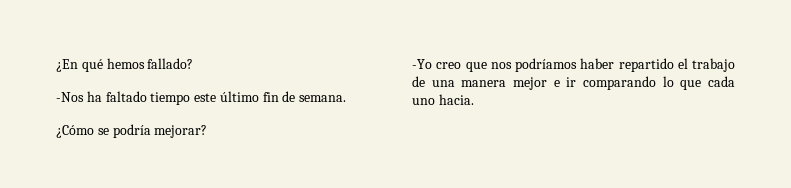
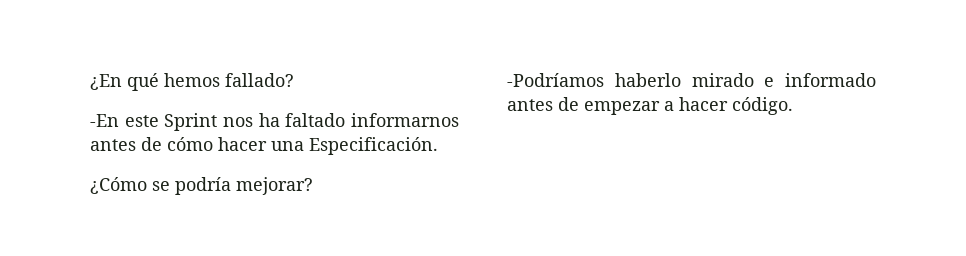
[56,91,347,105] [56,124,208,138] [412,58,735,72] [412,76,735,90] [412,94,474,105] -Nos ha faltado tiempo este último fin de semana. // ¿Cómo se podría mejorar? // -Yo creo que nos podríamos haber repartido el trabajo de una manera mejor e ir comparando lo que cada uno hacia. -> [90,113,459,131] [90,137,438,155] [90,177,313,195] [507,73,876,87] [507,97,793,115] -En este Sprint nos ha faltado informarnos antes de cómo hacer una Especificación. // ¿Cómo se podría mejorar? // -Podríamos haberlo mirado e informado antes de empezar a hacer código.

